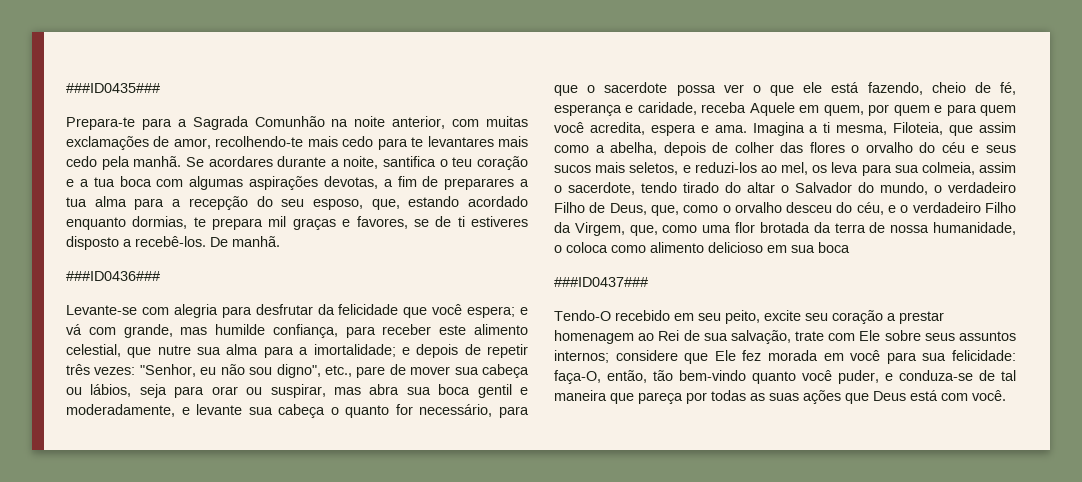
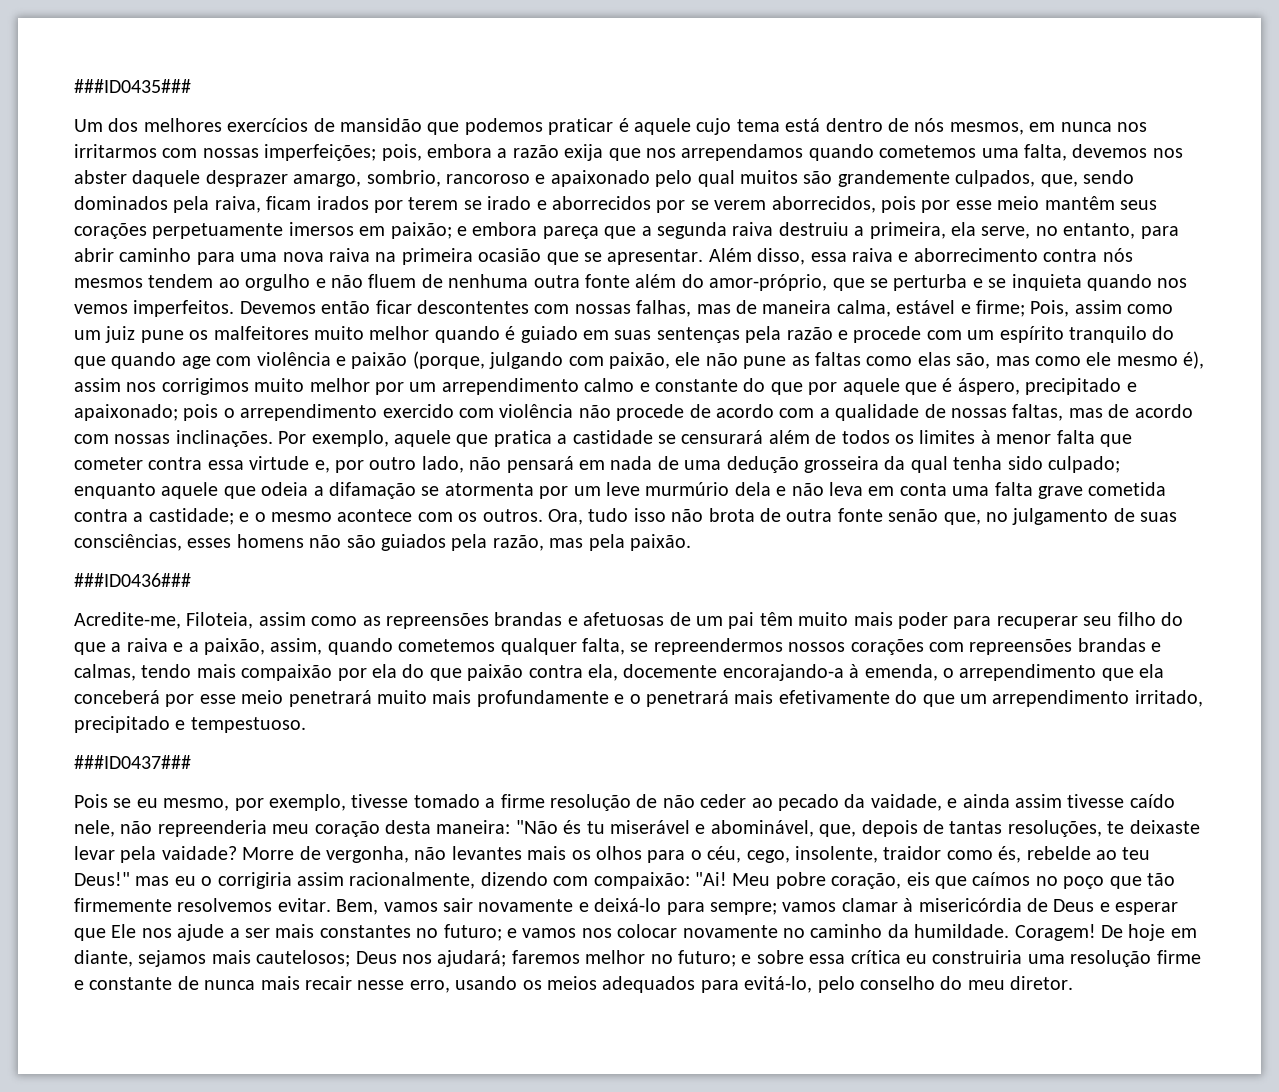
[66,116,529,130] [66,136,529,150] [66,156,528,170] [66,176,529,190] [66,196,528,210] [66,216,529,230] [66,236,280,250] [66,271,160,281] [66,304,528,318] [66,324,528,338] [66,344,529,358] [66,364,529,378] [66,384,529,398] [66,404,529,418] [554,82,1016,96] [554,102,1016,116] [554,122,1017,136] [554,142,1017,156] [554,162,1016,176] [554,182,1016,195] [554,202,1017,216] [554,222,1016,236] [554,242,850,253] [554,277,648,287] [554,310,944,324] [554,330,1016,344] [554,350,1017,364] [554,370,1016,384] [554,390,1006,404] Prepara-te para a Sagrada Comunhão na noite anterior, com muitas exclamações de amor, recolhendo-te mais cedo para te levantares mais cedo pela manhã. Se acordares durante a noite, santifica o teu coração e a tua boca com algumas aspirações devotas, a fim de preparares a tua alma para a recepção do seu esposo, que, estando acordado enquanto dormias, te prepara mil graças e favores, se de ti estiveres disposto a recebê-los. De manhã. // ###ID0436### // Levante-se com alegria para desfrutar da felicidade que você espera; e vá com grande, mas humilde confiança, para receber este alimento celestial, que nutre sua alma para a imortalidade; e depois de repetir três vezes: "Senhor, eu não sou digno", etc., pare de mover sua cabeça ou lábios, seja para orar ou suspirar, mas abra sua boca gentil e moderadamente, e levante sua cabeça o quanto for necessário, para que o sacerdote possa ver o que ele está fazendo, cheio de fé, esperança e caridade, receba Aquele em quem, por quem e para quem você acredita, espera e ama. Imagina a ti mesma, Filoteia, que assim como a abelha, depois de colher das flores o orvalho do céu e seus sucos mais seletos, e reduzi-los ao mel, os leva para sua colmeia, assim o sacerdote, tendo tirado do altar o Salvador do mundo, o verdadeiro Filho de Deus, que, como o orvalho desceu do céu, e o verdadeiro Filho da Virgem, que, como uma flor brotada da terra de nossa humanidade, o coloca como alimento delicioso em sua boca // ###ID0437### // Tendo-O recebido em seu peito, excite seu coração a prestar homenagem ao Rei de sua salvação, trate com Ele sobre seus assuntos internos; considere que Ele fez morada em você para sua felicidade: faça-O, então, tão bem-vindo quanto você puder, e conduza-se de tal maneira que pareça por todas as suas ações que Deus está com você. -> [74,118,1147,135] [74,144,1183,161] [74,170,1134,187] [74,196,1157,213] [74,222,1179,239] [74,248,1133,265] [74,274,1188,291] [74,300,1174,317] [74,326,1175,343] [74,351,1205,369] [74,378,1137,395] [74,404,1193,421] [74,430,1132,447] [74,456,1120,473] [74,482,1167,499] [74,508,1178,525] [74,534,691,551] [74,573,191,587] [74,612,1183,629] [74,638,1162,655] [74,664,1165,681] [74,690,1203,707] [74,716,306,733] [74,755,191,769] [74,794,1175,811] [74,820,1200,837] [74,846,1151,863] [74,872,1175,889] [74,898,1179,915] [74,924,1197,941] [74,950,1201,967] [74,976,1074,993] Um dos melhores exercícios de mansidão que podemos praticar é aquele cujo tema está dentro de nós mesmos, em nunca nos irritarmos com nossas imperfeições; pois, embora a razão exija que nos arrependamos quando cometemos uma falta, devemos nos abster daquele desprazer amargo, sombrio, rancoroso e apaixonado pelo qual muitos são grandemente culpados, que, sendo dominados pela raiva, ficam irados por terem se irado e aborrecidos por se verem aborrecidos, pois por esse meio mantêm seus corações perpetuamente imersos em paixão; e embora pareça que a segunda raiva destruiu a primeira, ela serve, no entanto, para abrir caminho para uma nova raiva na primeira ocasião que se apresentar. Além disso, essa raiva e aborrecimento contra nós mesmos tendem ao orgulho e não fluem de nenhuma outra fonte além do amor-próprio, que se perturba e se inquieta quando nos vemos imperfeitos. Devemos então ficar descontentes com nossas falhas, mas de maneira calma, estável e firme; Pois, assim como um juiz pune os malfeitores muito melhor quando é guiado em suas sentenças pela razão e procede com um espírito tranquilo do que quando age com violência e paixão (porque, julgando com paixão, ele não pune as faltas como elas são, mas como ele mesmo é), assim nos corrigimos muito melhor por um arrependimento calmo e constante do que por aquele que é áspero, precipitado e apaixonado; pois o arrependimento exercido com violência não procede de acordo com a qualidade de nossas faltas, mas de acordo com nossas inclinações. Por exemplo, aquele que pratica a castidade se censurará além de todos os limites à menor falta que cometer contra essa virtude e, por outro lado, não pensará em nada de uma dedução grosseira da qual tenha sido culpado; enquanto aquele que odeia a difamação se atormenta por um leve murmúrio dela e não leva em conta uma falta grave cometida contra a castidade; e o mesmo acontece com os outros. Ora, tudo isso não brota de outra fonte senão que, no julgamento de suas consciências, esses homens não são guiados pela razão, mas pela paixão. // ###ID0436### // Acredite-me, Filoteia, assim como as repreensões brandas e afetuosas de um pai têm muito mais poder para recuperar seu filho do que a raiva e a paixão, assim, quando cometemos qualquer falta, se repreendermos nossos corações com repreensões brandas e calmas, tendo mais compaixão por ela do que paixão contra ela, docemente encorajando-a à emenda, o arrependimento que ela conceberá por esse meio penetrará muito mais profundamente e o penetrará mais efetivamente do que um arrependimento irritado, precipitado e tempestuoso. // ###ID0437### // Pois se eu mesmo, por exemplo, tivesse tomado a firme resolução de não ceder ao pecado da vaidade, e ainda assim tivesse caído nele, não repreenderia meu coração desta maneira: "Não és tu miserável e abominável, que, depois de tantas resoluções, te deixaste levar pela vaidade? Morre de vergonha, não levantes mais os olhos para o céu, cego, insolente, traidor como és, rebelde ao teu Deus!" mas eu o corrigiria assim racionalmente, dizendo com compaixão: "Ai! Meu pobre coração, eis que caímos no poço que tão firmemente resolvemos evitar. Bem, vamos sair novamente e deixá-lo para sempre; vamos clamar à misericórdia de Deus e esperar que Ele nos ajude a ser mais constantes no futuro; e vamos nos colocar novamente no caminho da humildade. Coragem! De hoje em diante, sejamos mais cautelosos; Deus nos ajudará; faremos melhor no futuro; e sobre essa crítica eu construiria uma resolução firme e constante de nunca mais recair nesse erro, usando os meios adequados para evitá-lo, pelo conselho do meu diretor.

